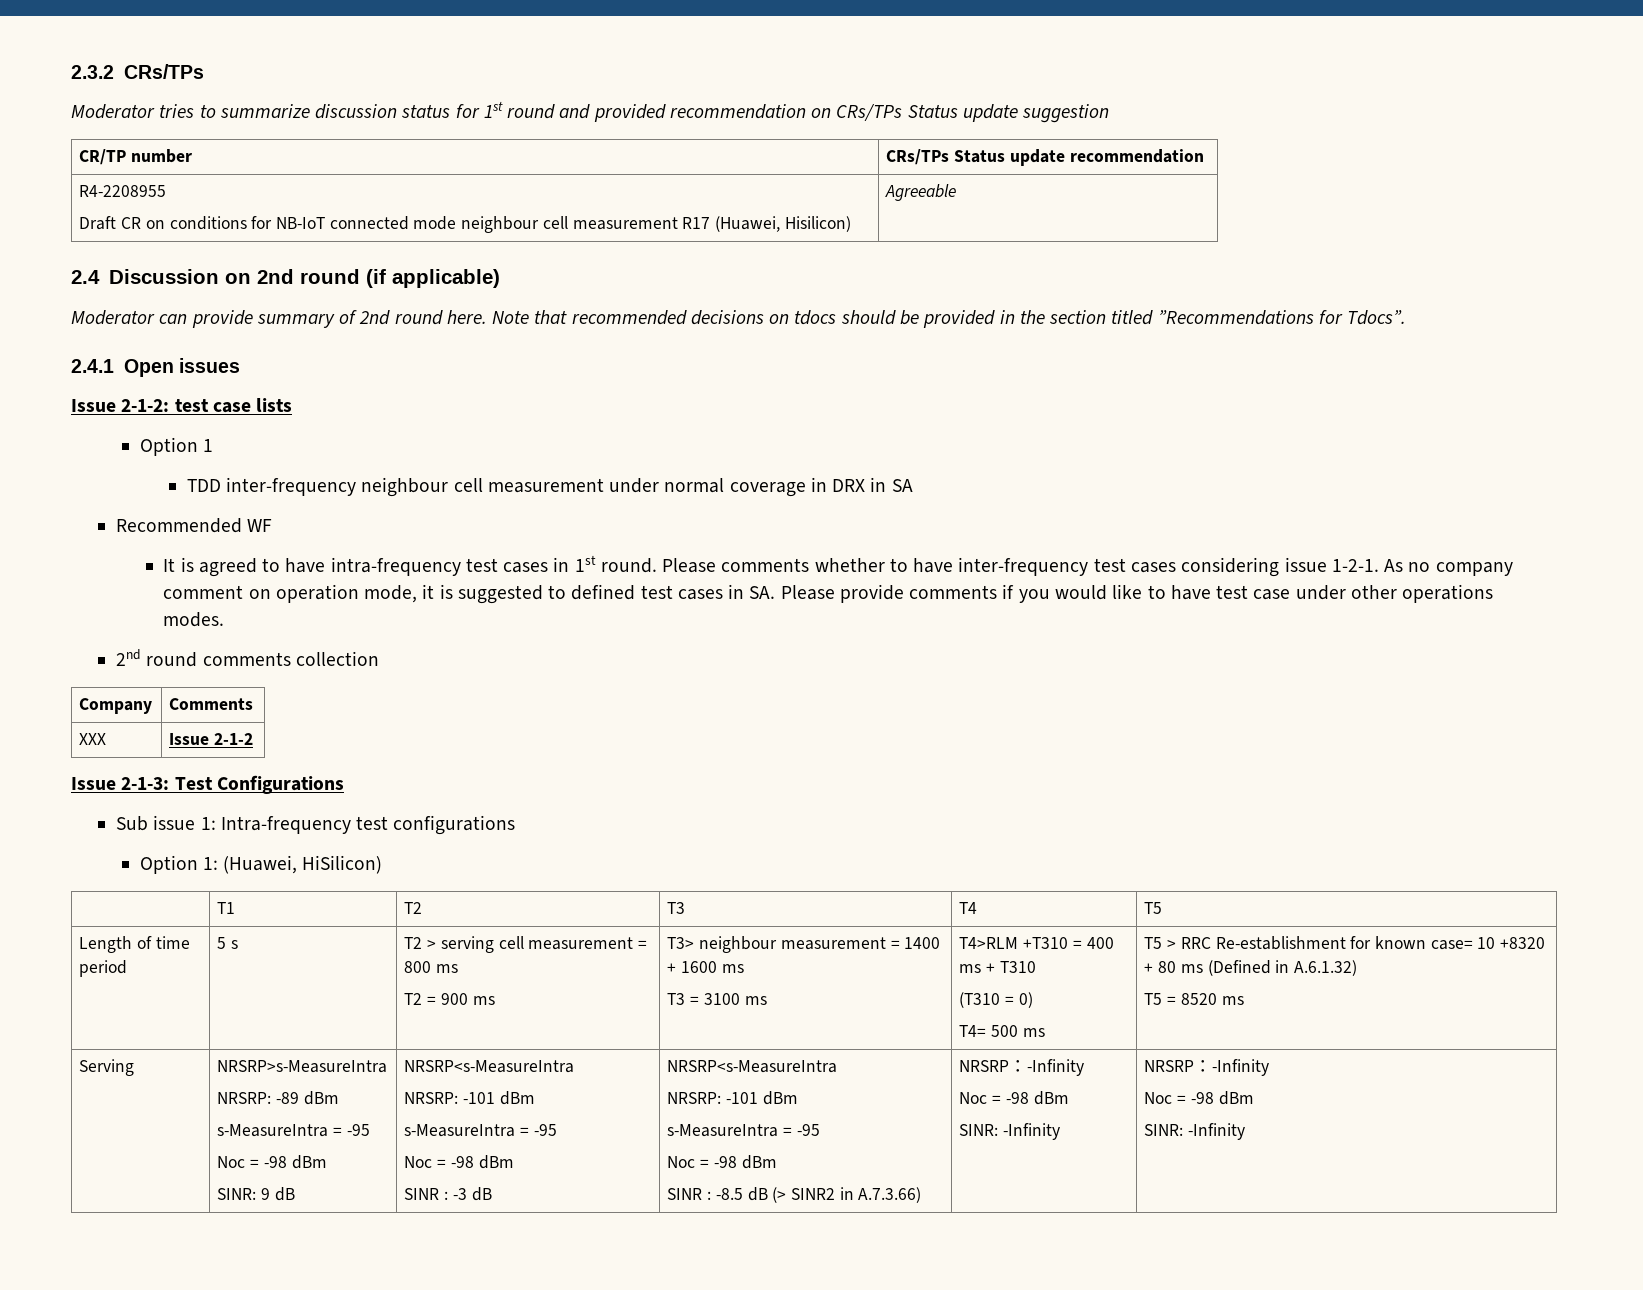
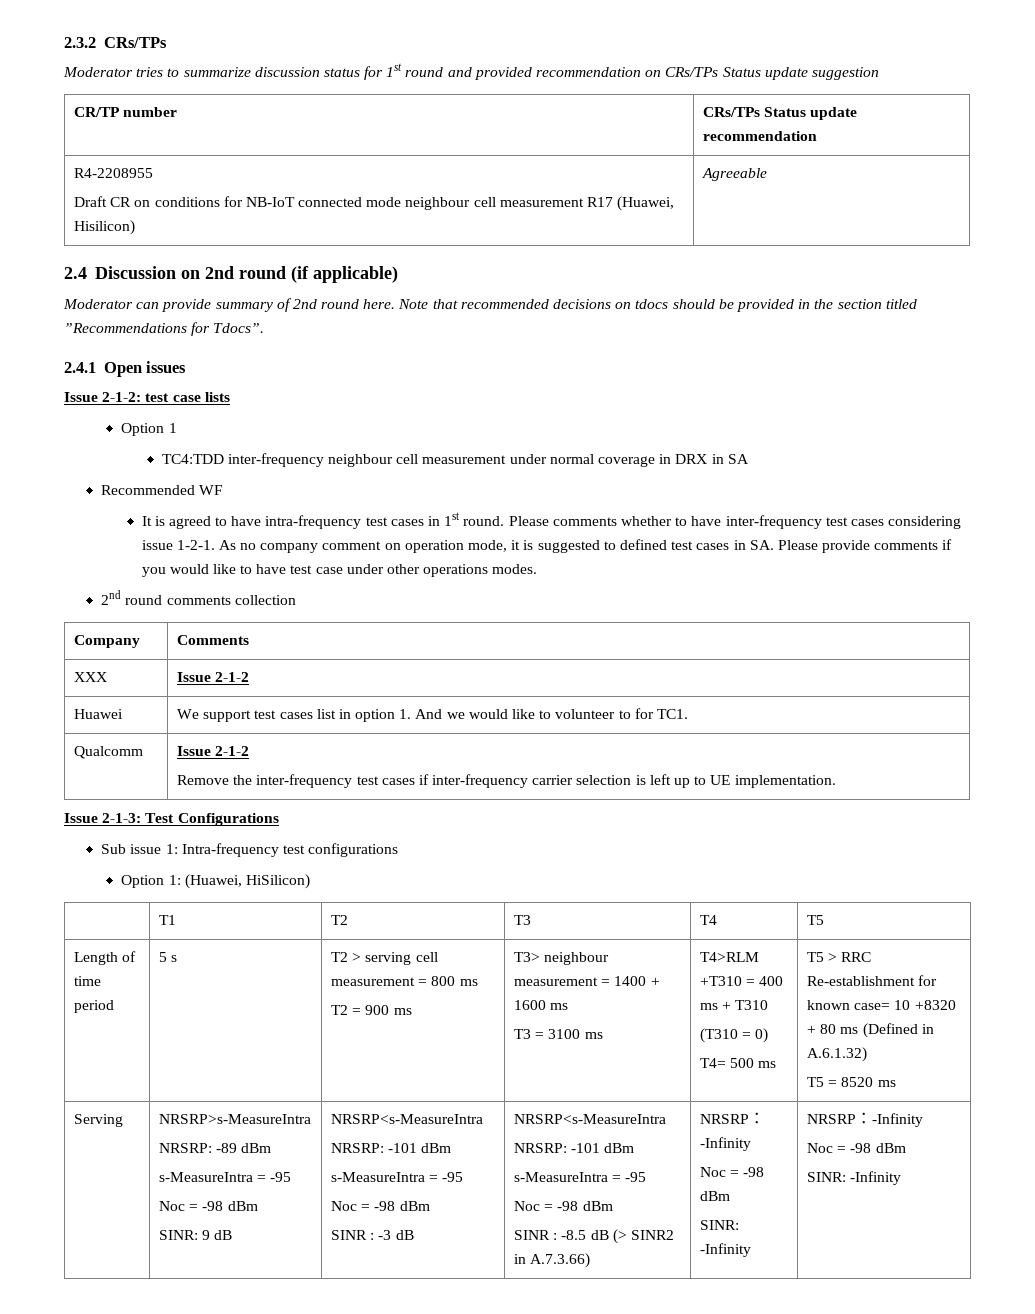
[186,479,221,492] TDD -> [161,454,224,464] TC4:TDD
(254, 739) none -> [73,709,123,719] [176,708,688,722] [73,746,143,759] [176,746,250,756] [176,774,836,788] // Huawei | We support test cases list in option 1. And we would like to volunteer to for TC1. // Qualcomm | Issue 2-1-2 // Remove the inter-frequency test cases if inter-frequency carrier selection is left up to UE implementation.

